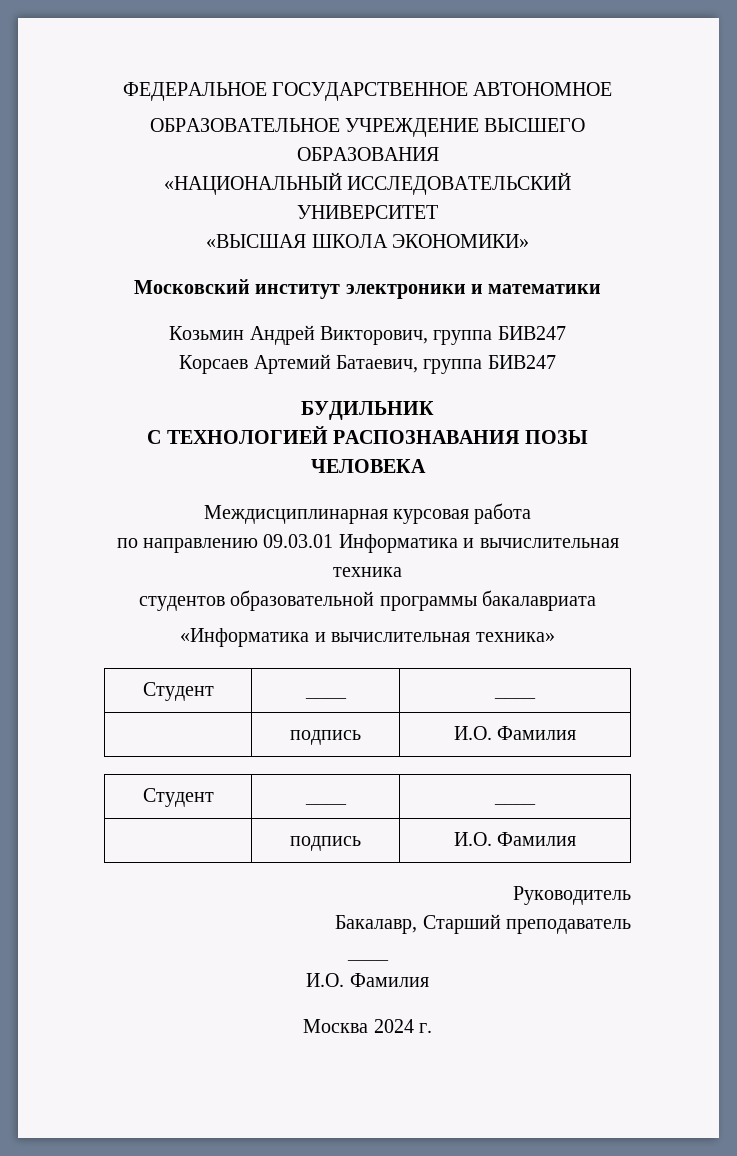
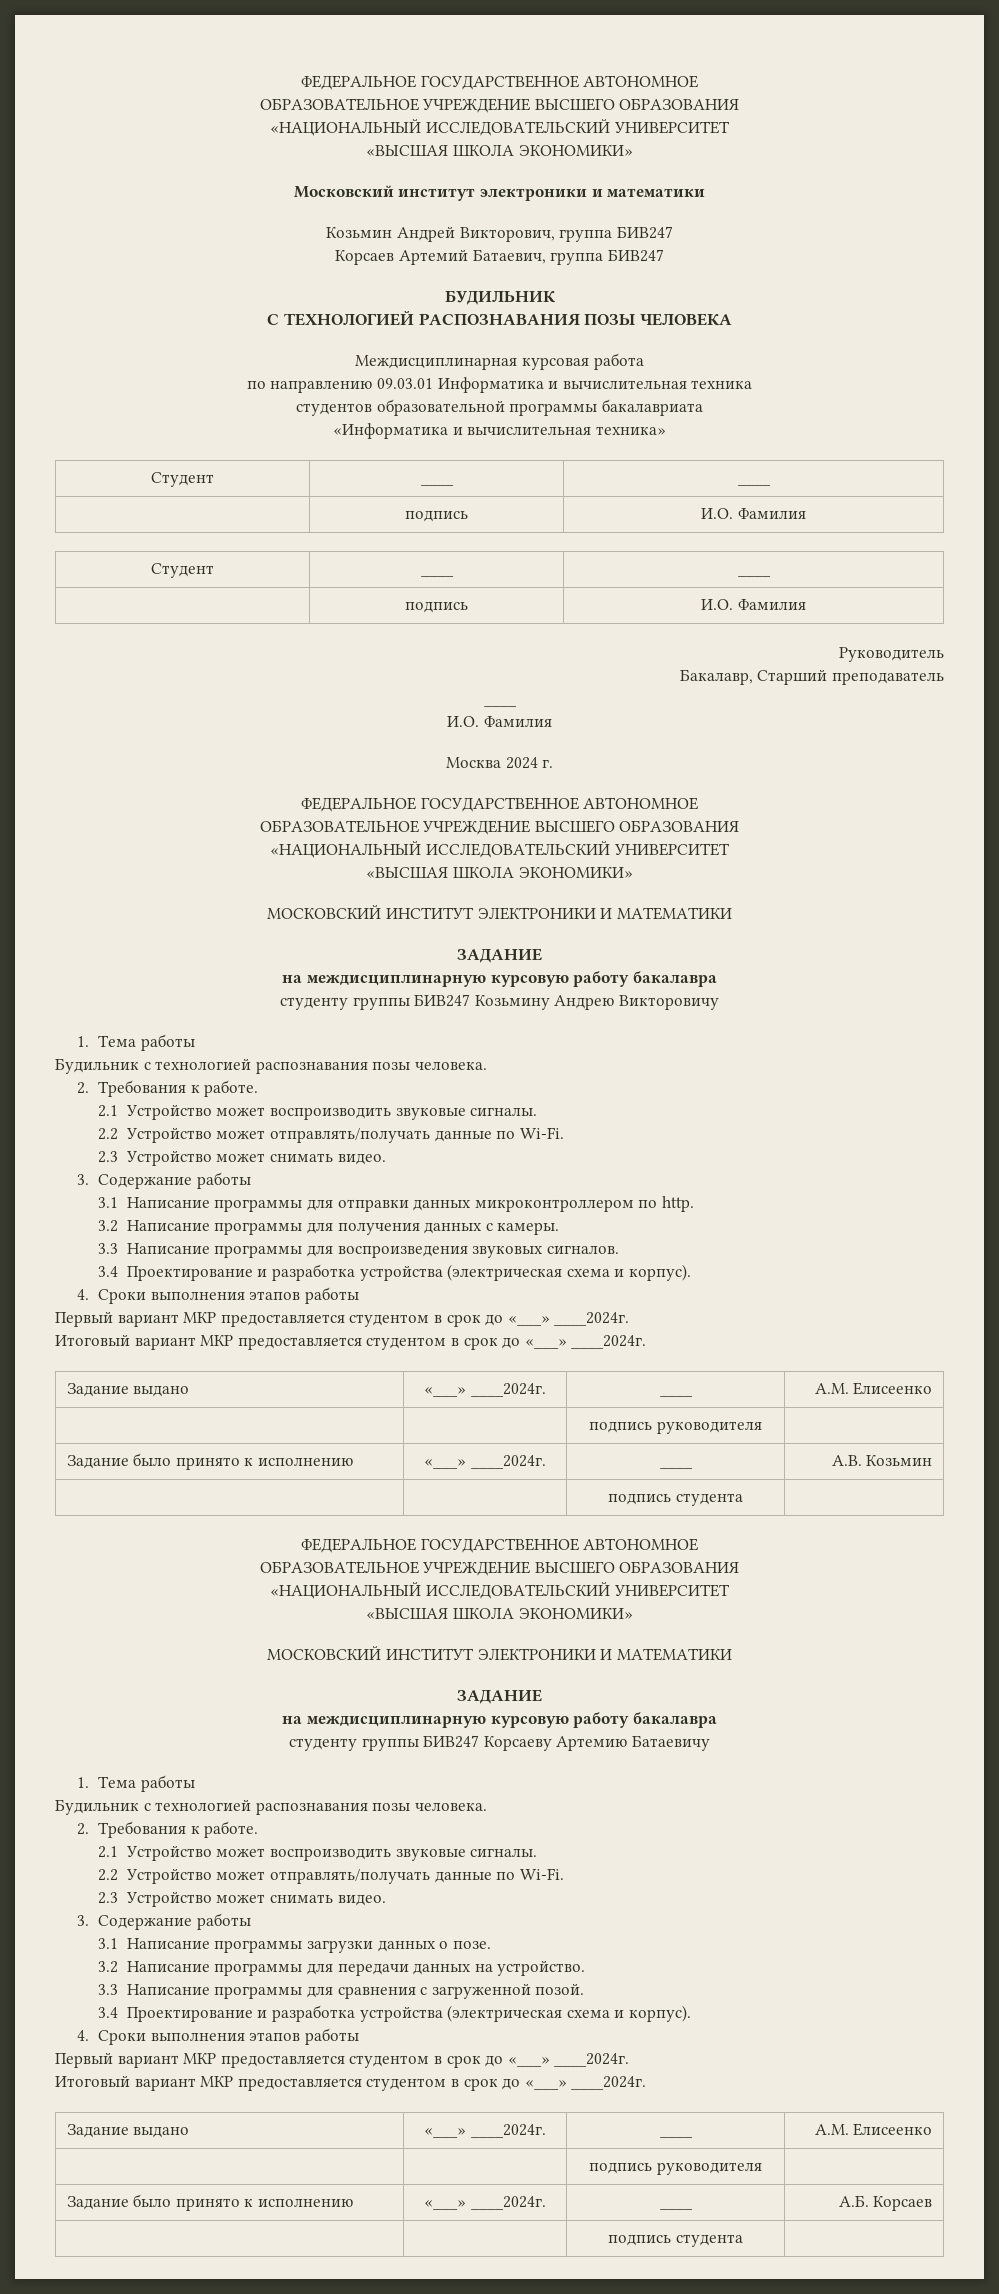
(432, 1028) none -> [300,797,699,812] [259,820,740,835] [270,841,730,858] [366,866,633,879] [267,905,732,920] [457,948,542,963] [282,971,717,987] [280,994,719,1010] [76,1034,195,1051] [55,1058,487,1074] [76,1080,259,1097] [98,1104,538,1120] [98,1127,564,1143] [98,1150,386,1166] [76,1172,251,1189] [98,1196,694,1212] [98,1220,560,1235] [98,1243,619,1258] [98,1264,691,1281] [76,1287,360,1304] [55,1311,630,1327] [55,1334,647,1350] [66,1383,190,1397] [424,1383,546,1397] [659,1394,693,1397] [814,1382,933,1395] [589,1421,762,1434] [66,1453,354,1470] [424,1455,546,1469] [659,1466,693,1469] [831,1455,933,1466] [608,1493,743,1506] [300,1538,699,1553] [259,1561,740,1576] [270,1582,730,1599] [366,1607,633,1620] [267,1646,732,1661] [457,1689,542,1704] [282,1712,717,1728] [289,1735,710,1751] [76,1775,195,1792] [55,1799,487,1815] [76,1821,259,1838] [98,1845,538,1861] [98,1868,564,1884] [98,1891,386,1907] [76,1913,251,1930] [98,1938,491,1953] [98,1960,586,1976] [98,1983,585,1999] [98,2005,691,2022] [76,2028,360,2045] [55,2052,630,2068] [55,2075,647,2091] [66,2124,190,2138] [424,2124,546,2138] [659,2135,693,2138] [814,2123,933,2136] [589,2162,762,2175] [66,2194,354,2211] [424,2196,546,2210] [659,2207,693,2210] [838,2195,933,2211] [608,2234,743,2247] // ФЕДЕРАЛЬНОЕ ГОСУДАРСТВЕННОЕ АВТОНОМНОЕ // ОБРАЗОВАТЕЛЬНОЕ УЧРЕЖДЕНИЕ ВЫСШЕГО ОБРАЗОВАНИЯ // «НАЦИОНАЛЬНЫЙ ИССЛЕДОВАТЕЛЬСКИЙ УНИВЕРСИТЕТ // «ВЫСШАЯ ШКОЛА ЭКОНОМИКИ» // МОСКОВСКИЙ ИНСТИТУТ ЭЛЕКТРОНИКИ И МАТЕМАТИКИ // ЗАДАНИЕ // на междисциплинарную курсовую работу бакалавра // студенту группы БИВ247 Козьмину Андрею Викторовичу // 1. Тема работы // Будильник с технологией распознавания позы человека. // 2. Требования к работе. // 2.1 Устройство может воспроизводить звуковые сигналы. // 2.2 Устройство может отправлять/получать данные по Wi-Fi. // 2.3 Устройство может снимать видео. // 3. Содержание работы // 3.1 Написание программы для отправки данных микроконтроллером по http. // 3.2 Написание программы для получения данных с камеры. // 3.3 Написание программы для воспроизведения звуковых сигналов. // 3.4 Проектирование и разработка устройства (электрическая схема и корпус). // 4. Сроки выполнения этапов работы // Первый вариант МКР предоставляется студентом в срок до «___» ____2024г. // Итоговый вариант МКР предоставляется студентом в срок до «___» ____2024г. // Задание выдано | «___» ____2024г. | ____ | А.М. Елисеенко // | | подпись руководителя | // Задание было принято к исполнению | «___» ____2024г. | ____ | А.В. Козьмин // | | подпись студента | // ФЕДЕРАЛЬНОЕ ГОСУДАРСТВЕННОЕ АВТОНОМНОЕ // ОБРАЗОВАТЕЛЬНОЕ УЧРЕЖДЕНИЕ ВЫСШЕГО ОБРАЗОВАНИЯ // «НАЦИОНАЛЬНЫЙ ИССЛЕДОВАТЕЛЬСКИЙ УНИВЕРСИТЕТ // «ВЫСШАЯ ШКОЛА ЭКОНОМИКИ» // МОСКОВСКИЙ ИНСТИТУТ ЭЛЕКТРОНИКИ И МАТЕМАТИКИ // ЗАДАНИЕ // на междисциплинарную курсовую работу бакалавра // студенту группы БИВ247 Корсаеву Артемию Батаевичу // 1. Тема работы // Будильник с технологией распознавания позы человека. // 2. Требования к работе. // 2.1 Устройство может воспроизводить звуковые сигналы. // 2.2 Устройство может отправлять/получать данные по Wi-Fi. // 2.3 Устройство может снимать видео. // 3. Содержание работы // 3.1 Написание программы загрузки данных о позе. // 3.2 Написание программы для передачи данных на устройство. // 3.3 Написание программы для сравнения с загруженной позой. // 3.4 Проектирование и разработка устройства (электрическая схема и корпус). // 4. Сроки выполнения этапов работы // Первый вариант МКР предоставляется студентом в срок до «___» ____2024г. // Итоговый вариант МКР предоставляется студентом в срок до «___» ____2024г. // Задание выдано | «___» ____2024г. | ____ | А.М. Елисеенко // | | подпись руководителя | // Задание было принято к исполнению | «___» ____2024г. | ____ | А.Б. Корсаев // | | подпись студента |

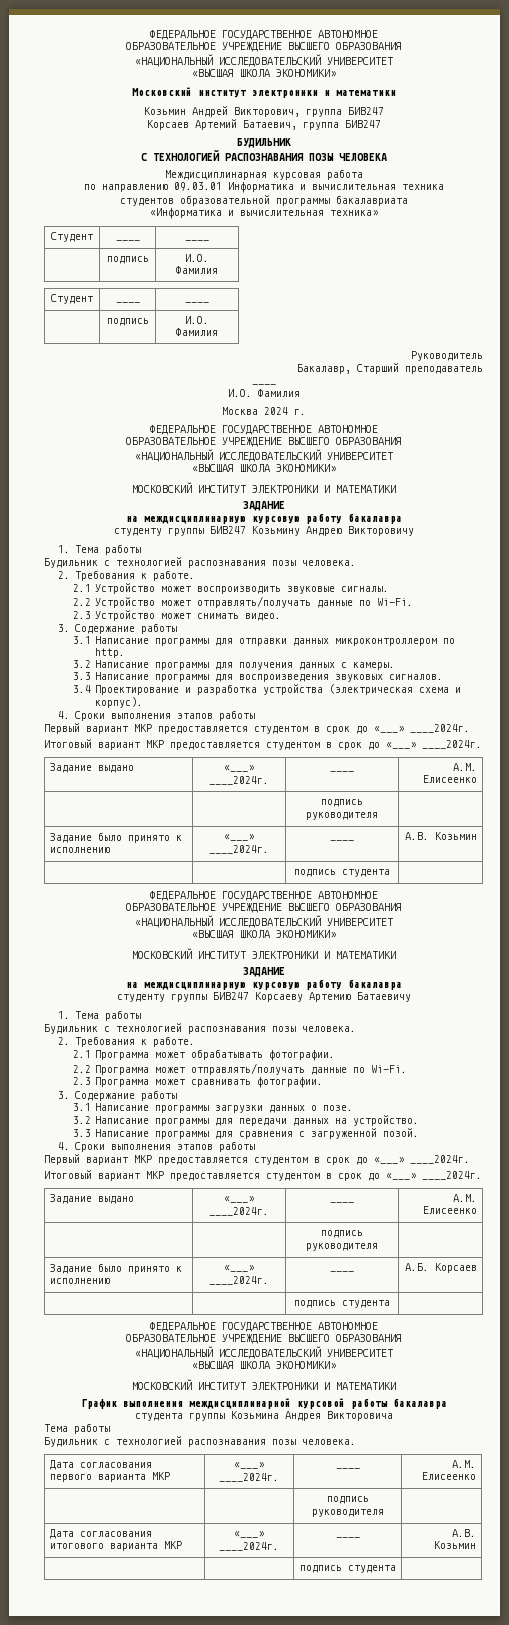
[125,1845,538,1861] [98,1868,564,1884] [98,1891,386,1907] Устройство может воспроизводить звуковые сигналы. // 2.2 Устройство может отправлять/получать данные по Wi-Fi. // 2.3 Устройство может снимать видео. -> [94,1049,335,1061] [72,1063,407,1075] [72,1077,323,1088] Программа может обрабатывать фотографии. // 2.2 Программа может отправлять/получать данные по Wi-Fi. // 2.3 Программа может сравнивать фотографии.
[98,2005,691,2022] // 3.4 Проектирование и разработка устройства (электрическая схема и корпус). -> (419, 1132) none
(743, 2240) none -> [149,1322,378,1332] [125,1334,402,1344] [134,1346,393,1359] [191,1361,336,1369] [131,1379,396,1390] [80,1398,447,1409] [134,1411,393,1421] [44,1423,110,1434] [44,1436,356,1447] [50,1460,153,1470] [50,1472,171,1482] [234,1462,264,1469] [219,1473,279,1482] [335,1468,360,1469] [451,1460,476,1468] [421,1472,476,1480] [326,1496,369,1504] [311,1509,384,1517] [50,1529,153,1539] [50,1541,183,1551] [234,1531,264,1538] [219,1542,279,1551] [335,1537,360,1538] [451,1529,476,1537] [433,1541,476,1549] [299,1565,396,1573] // ФЕДЕРАЛЬНОЕ ГОСУДАРСТВЕННОЕ АВТОНОМНОЕ // ОБРАЗОВАТЕЛЬНОЕ УЧРЕЖДЕНИЕ ВЫСШЕГО ОБРАЗОВАНИЯ // «НАЦИОНАЛЬНЫЙ ИССЛЕДОВАТЕЛЬСКИЙ УНИВЕРСИТЕТ // «ВЫСШАЯ ШКОЛА ЭКОНОМИКИ» // МОСКОВСКИЙ ИНСТИТУТ ЭЛЕКТРОНИКИ И МАТЕМАТИКИ // График выполнения междисциплинарной курсовой работы бакалавра // студента группы Козьмина Андрея Викторовича // Тема работы // Будильник с технологией распознавания позы человека. // Дата согласования первого варианта МКР | «___» ____2024г. | ____ | А.М. Елисеенко // | | подпись руководителя | // Дата согласования итогового варианта МКР | «___» ____2024г. | ____ | А.В. Козьмин // | | подпись студента |

